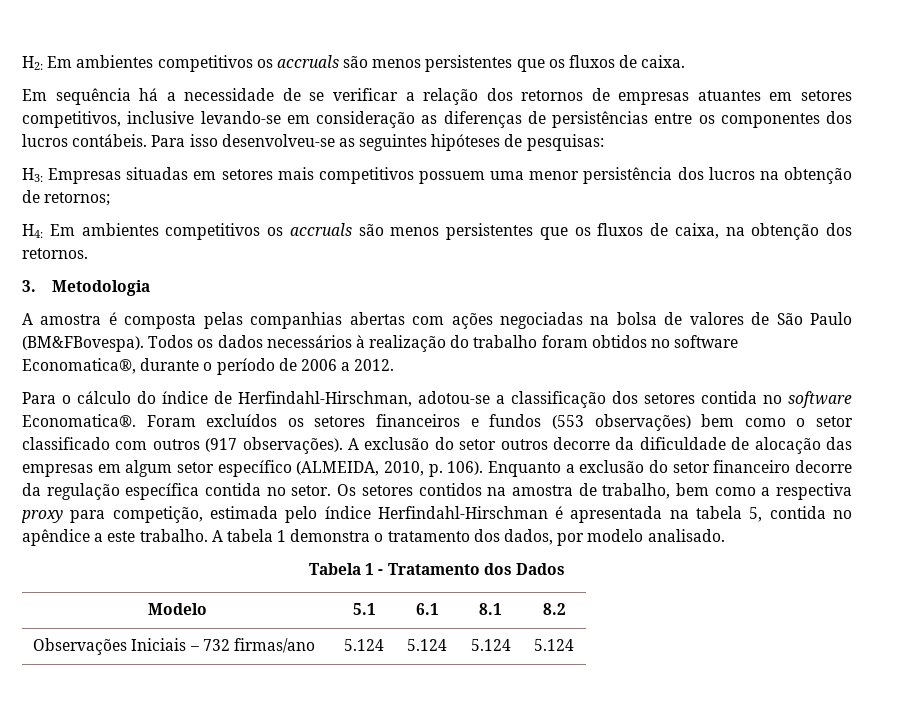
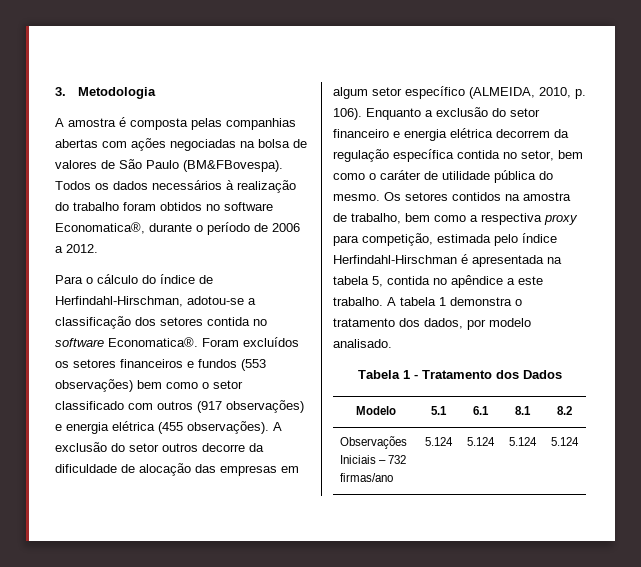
[22,55,686,72] [22,88,852,105] [22,111,852,128] [22,134,604,151] [22,167,852,184] [22,190,111,206] [22,223,852,240] [22,248,88,259] H2: Em ambientes competitivos os accruals são menos persistentes que os fluxos de caixa. // Em sequência há a necessidade de se verificar a relação dos retornos de empresas atuantes em setores competitivos, inclusive levando-se em consideração as diferenças de persistências entre os componentes dos lucros contábeis. Para isso desenvolveu-se as seguintes hipóteses de pesquisas: // H3: Empresas situadas em setores mais competitivos possuem uma menor persistência dos lucros na obtenção de retornos; // H4: Em ambientes competitivos os accruals são menos persistentes que os fluxos de caixa, na obtenção dos retornos. // -> (55, 91) none
(238, 445) none -> [226,400,304,413] [55,421,183,434] observações) e energia elétrica (455
[794,460,852,473] decorre -> [393,128,550,141] e energia elétrica decorrem
[291,485,332,496] setor. -> [521,150,583,161] [333,170,553,183] [333,194,380,201] setor, bem como o caráter de utilidade pública do mesmo.

